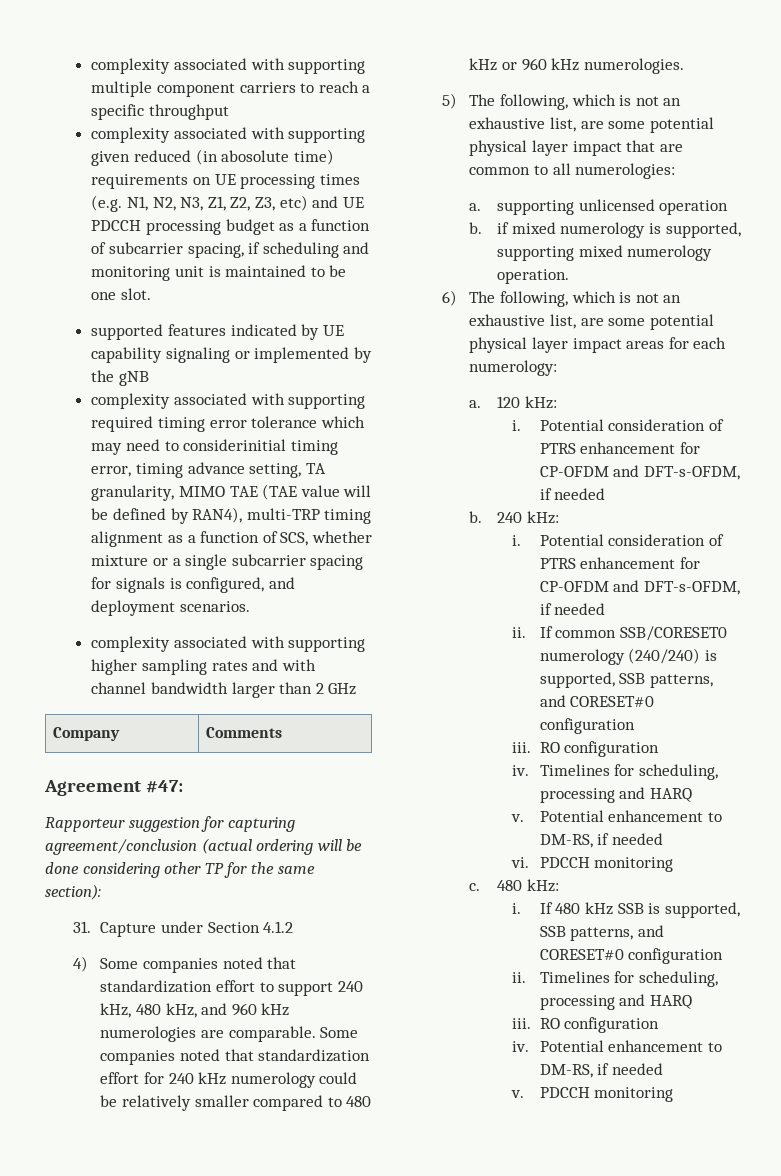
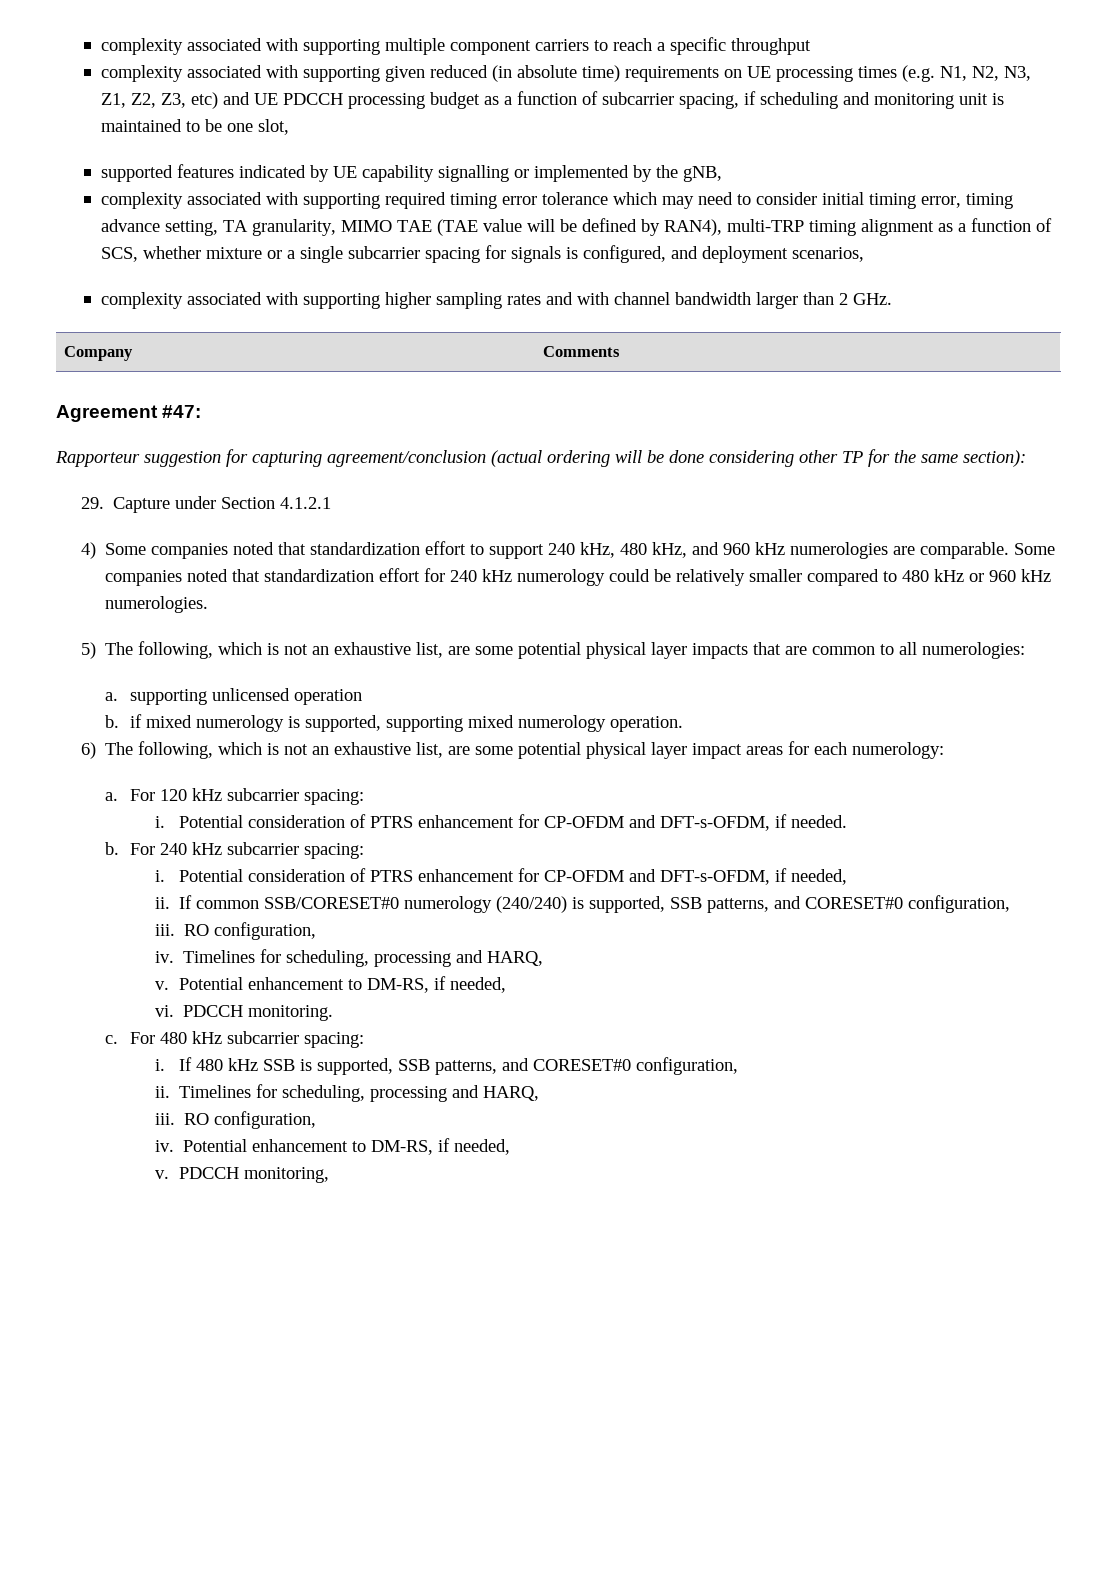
[221,150,290,162] abosolute -> [517,65,578,78] absolute
[121,288,152,300] slot. -> [258,119,290,135] slot,
[166,347,231,363] signaling -> [438,165,510,182] signalling
[119,371,150,386] gNB -> [683,166,723,182] gNB,
[183,439,287,451] considerinitial -> [756,192,865,205] consider initial
[180,601,251,612] scenarios. -> [792,247,865,262] scenarios,
[328,683,357,695] GHz -> [853,293,893,305] GHz.
[72,921,91,933] 31. -> [80,497,104,509] 29.
[263,921,294,933] 4.1.2 -> [279,497,331,509] 4.1.2.1
[572,141,622,156] impact -> [692,643,749,659] impacts
[497,396,557,409] 120 kHz: -> [130,788,365,805] For 120 kHz subcarrier spacing:
[554,488,606,500] [469,511,559,524] needed // b. 240 kHz: -> [791,815,848,828] [105,842,365,859] needed. // b. For 240 kHz subcarrier spacing:
[554,603,606,615] needed -> [791,869,848,885] needed,
[620,626,728,641] SSB/CORESET0 -> [264,897,400,909] SSB/CORESET#0
[539,718,635,734] [512,741,660,757] configuration // iii. RO configuration -> [908,895,1011,913] [154,922,316,940] configuration, // iii. RO configuration,
[650,788,693,802] HARQ -> [486,951,543,966] HARQ,
[612,833,664,845] needed -> [450,977,507,993] needed,
[594,857,674,872] monitoring -> [247,1005,333,1021] monitoring.
[497,879,559,892] 480 kHz: -> [130,1031,365,1048] For 480 kHz subcarrier spacing:
[628,948,724,964] configuration -> [636,1057,739,1075] configuration,
[650,995,693,1009] [512,1017,660,1033] HARQ // iii. RO configuration -> [483,1086,540,1101] [154,1111,316,1129] HARQ, // iii. RO configuration,
[612,1063,664,1075] needed -> [453,1139,510,1155] needed,
[594,1087,674,1102] monitoring -> [244,1167,330,1183] monitoring,

